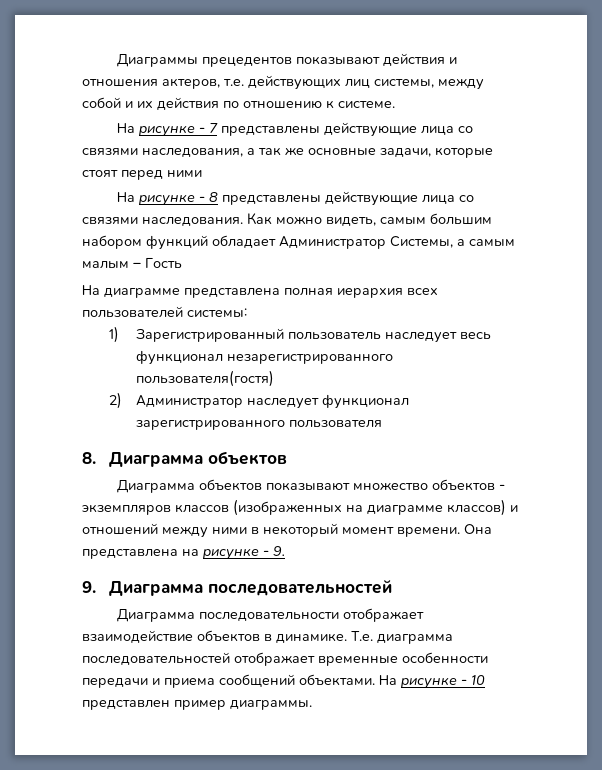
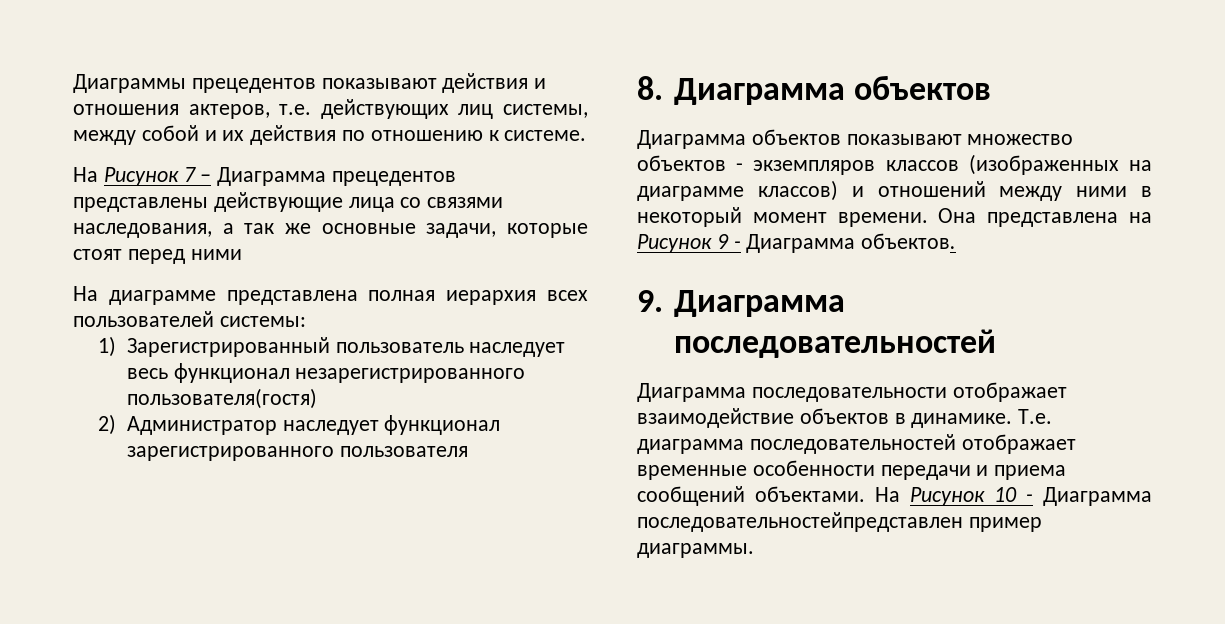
[138,123,218,137] рисунке - 7 -> [103,167,457,186] Рисунок 7 – Диаграмма прецедентов
[116,191,474,206] [82,213,492,226] [82,235,515,250] [82,257,182,269] // На рисунке - 8 представлены действующие лица со связями наследования. Как можно видеть, самым большим набором функций обладает Администратор Системы, а самым малым – Гость -> (242, 254) none
[203,546,285,560] рисунке - 9. -> [637,233,957,253] Рисунок 9 - Диаграмма объектов.
[401,675,485,689] [82,700,170,710] рисунке - 10 представлен -> [910,487,1152,506] [637,512,963,532] Рисунок 10 - Диаграмма последовательностейпредставлен

